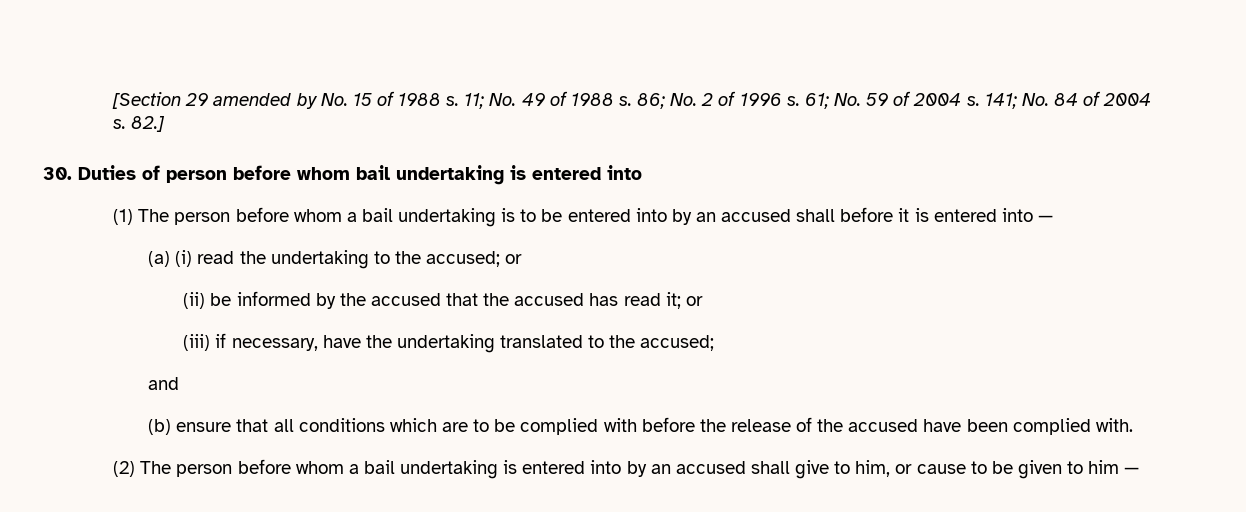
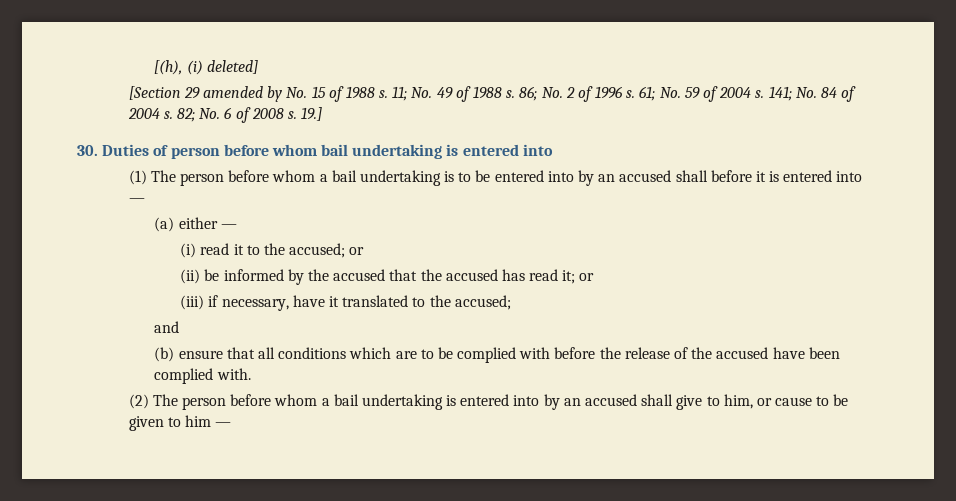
(112, 100) none -> [154,60,258,75] [(h), (i) deleted] //
[131,116,166,132] 82.] -> [176,107,323,123] 82; No. 6 of 2008 s. 19.]
[175,250,369,269] (i) read the undertaking -> [178,217,237,229] [180,243,244,258] either — // (i) read it
[365,334,495,353] the undertaking -> [328,296,339,307] it

